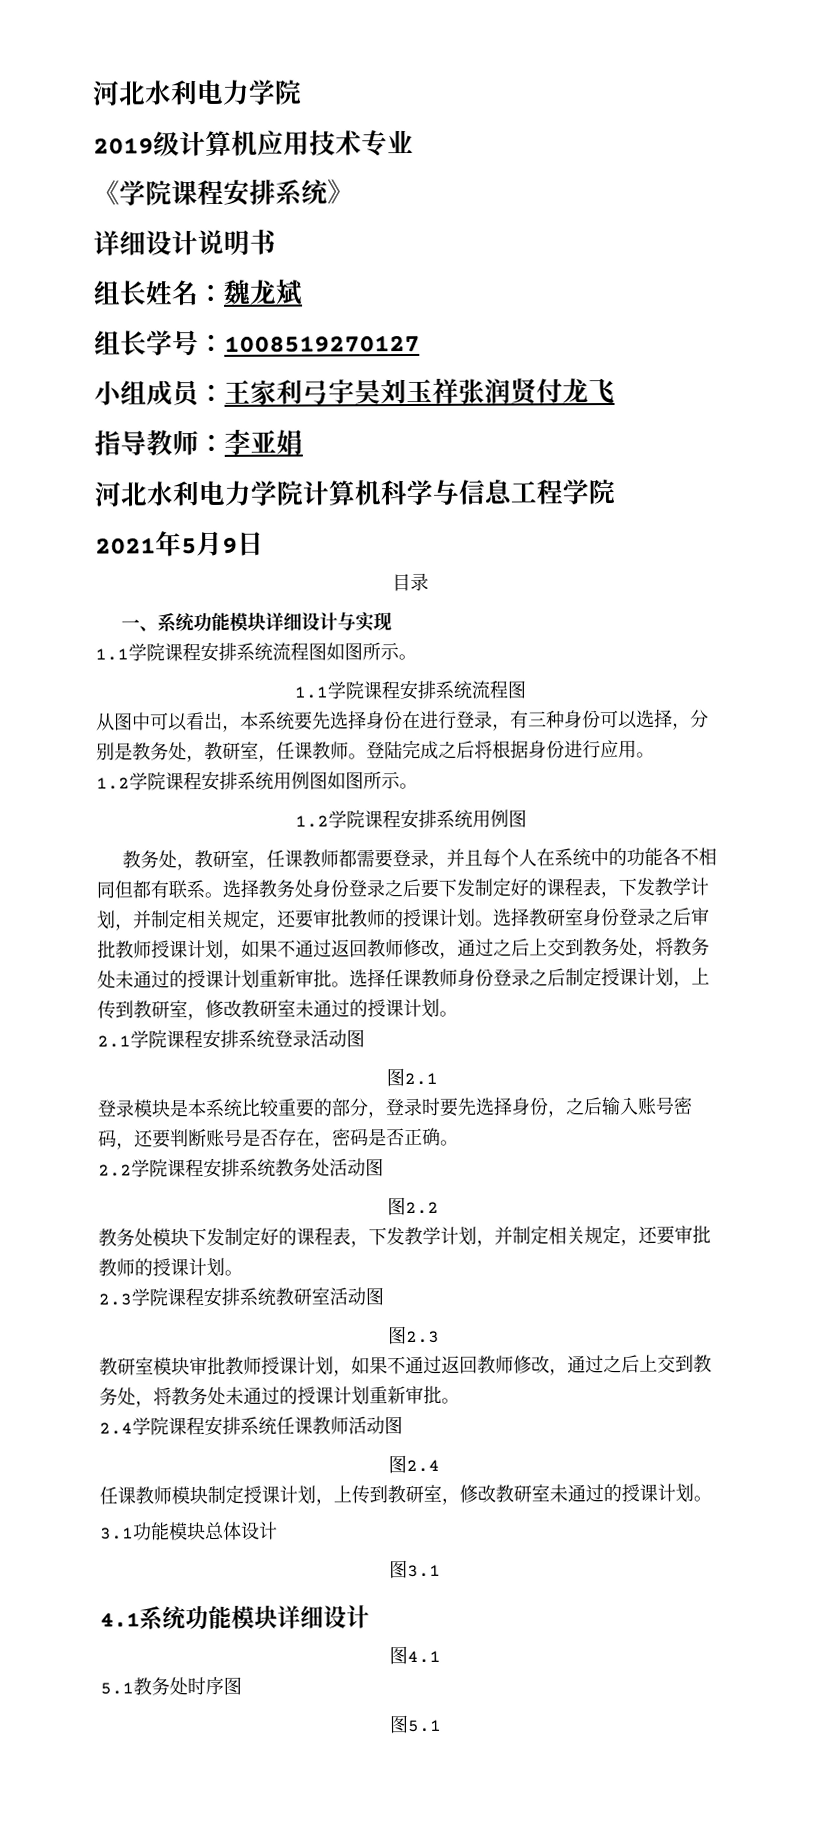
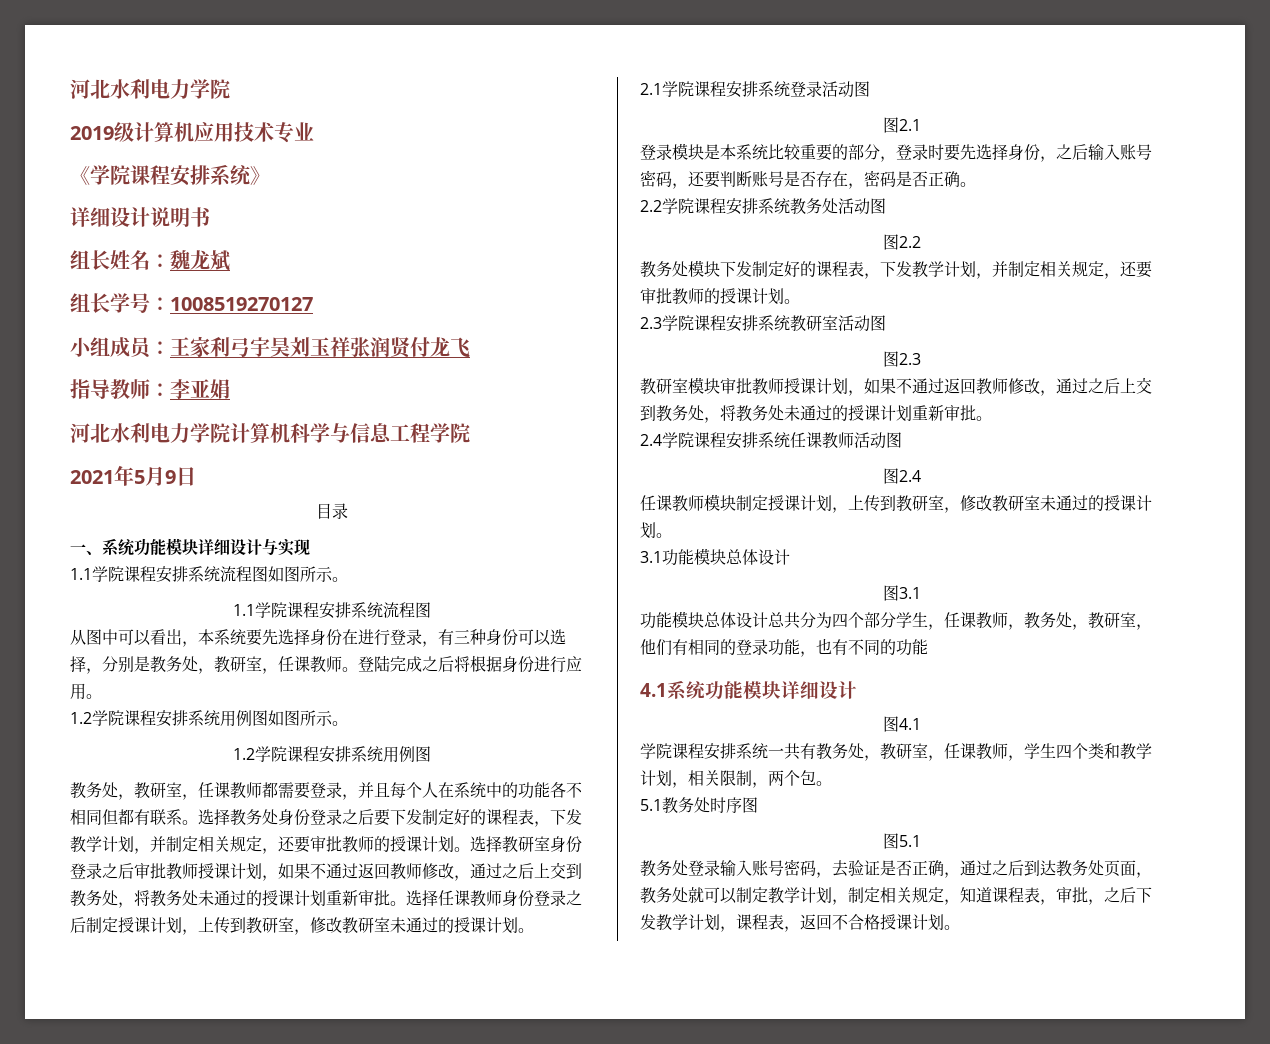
(441, 1571) none -> [640,611,1152,630] [640,638,928,657] // 功能模块总体设计总共分为四个部分学生，任课教师，教务处，教研室，他们有相同的登录功能，也有不同的功能
(441, 1657) none -> [640,743,1152,761] [640,770,832,788] // 学院课程安排系统一共有教务处，教研室，任课教师，学生四个类和教学计划，相关限制，两个包。
(442, 1726) none -> [640,859,1152,878] [640,886,1152,905] [640,914,960,932] // 教务处登录输入账号密码，去验证是否正确，通过之后到达教务处页面，教务处就可以制定教学计划，制定相关规定，知道课程表，审批，之后下发教学计划，课程表，返回不合格授课计划。

